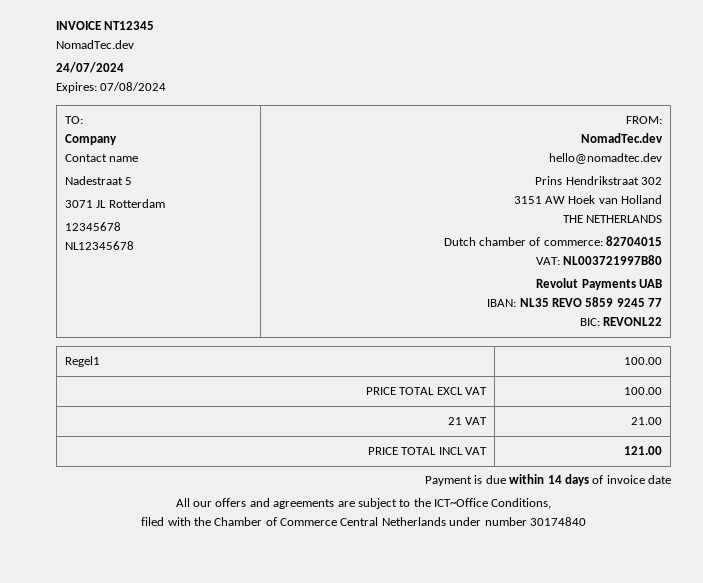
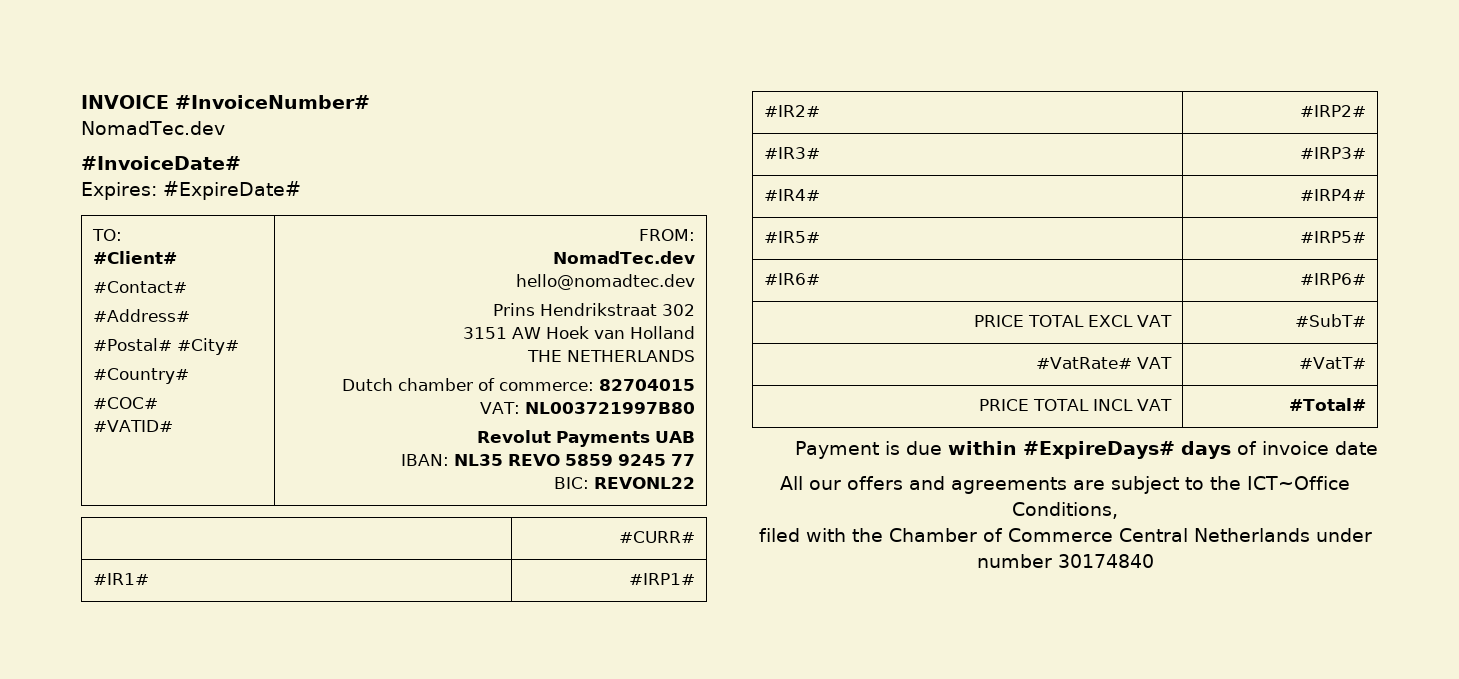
[104,21,155,30] [56,40,134,49] [56,62,124,73] NT12345 // NomadTec.dev // 24/07/2024 -> [175,95,370,109] [81,121,225,135] [81,156,241,170] #InvoiceNumber# // NomadTec.dev // #InvoiceDate#
[100,82,167,91] 07/08/2024 -> [163,181,301,200] #ExpireDate#
[64,134,117,145] [64,154,139,162] [64,176,133,185] [64,199,165,208] [64,222,121,231] [64,241,134,250] Company // Contact name // Nadestraat 5 // 3071 JL Rotterdam // 12345678 // NL12345678 -> [92,251,177,264] [92,281,187,293] [92,309,190,322] [92,338,239,355] [92,368,189,384] [92,397,158,409] [92,420,173,432] #Client# // #Contact# // #Address# // #Postal# #City# // #Country# // #COC# // #VATID#
[64,356,100,367] [624,357,663,365] Regel1 | 100.00 -> [619,531,696,543] [92,573,149,585] [629,573,696,585] [763,105,820,117] [1300,105,1367,117] [763,147,820,159] [1300,147,1367,159] [763,189,820,201] [1300,189,1367,201] [763,231,820,243] [1300,231,1367,243] [763,273,820,285] [1300,273,1367,285] | #CURR# // #IR1# | #IRP1# // #IR2# | #IRP2# // #IR3# | #IRP3# // #IR4# | #IRP4# // #IR5# | #IRP5# // #IR6# | #IRP6#
[624,387,663,395] [447,417,488,425] [631,417,663,425] 100.00 // 21 VAT | 21.00 -> [1295,314,1367,327] [1036,357,1173,369] [1299,357,1367,369] #SubT# // #VatRate# VAT | #VatT#
[624,446,663,455] 121.00 -> [1289,398,1367,411] #Total#
[547,475,562,484] 14 -> [1023,441,1175,459] #ExpireDays#

